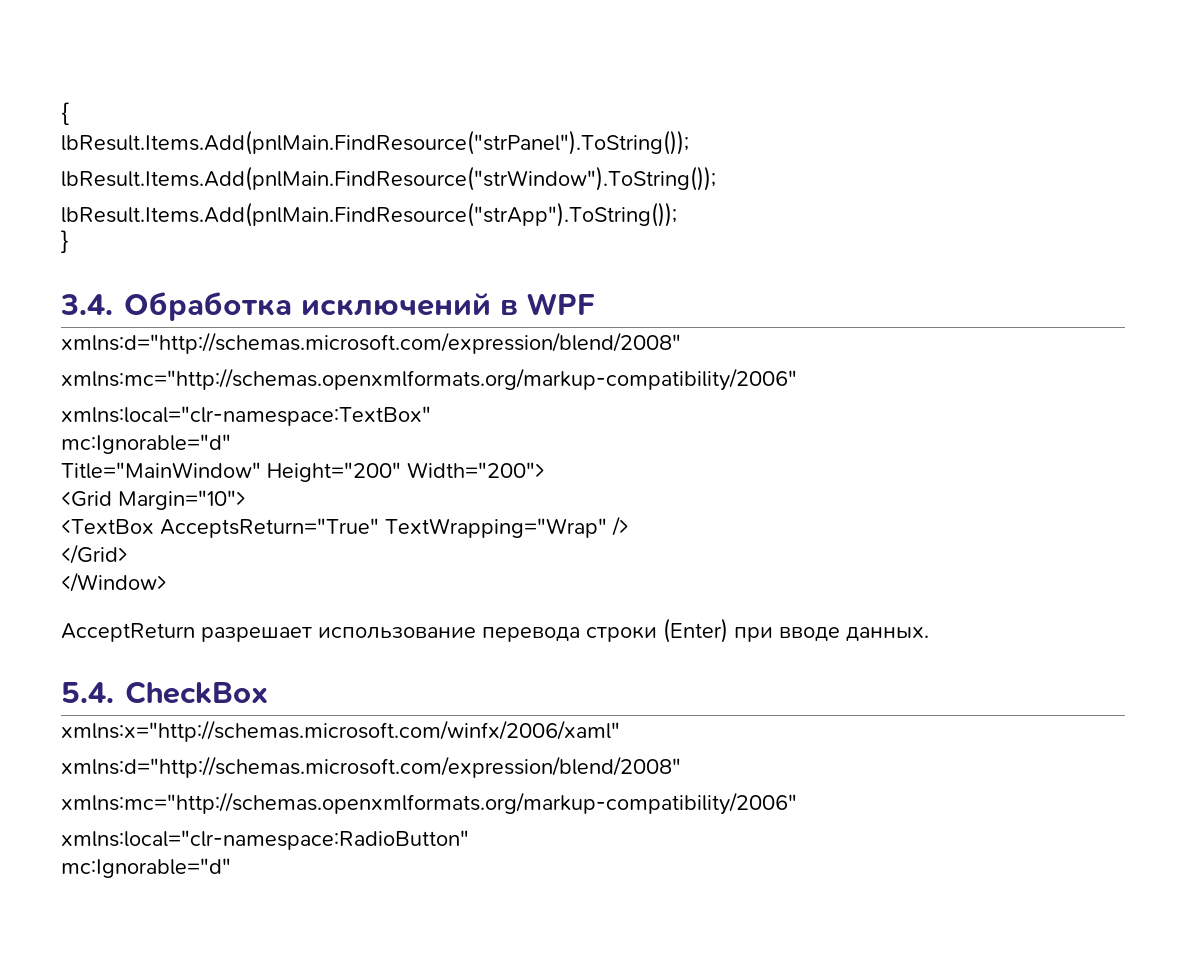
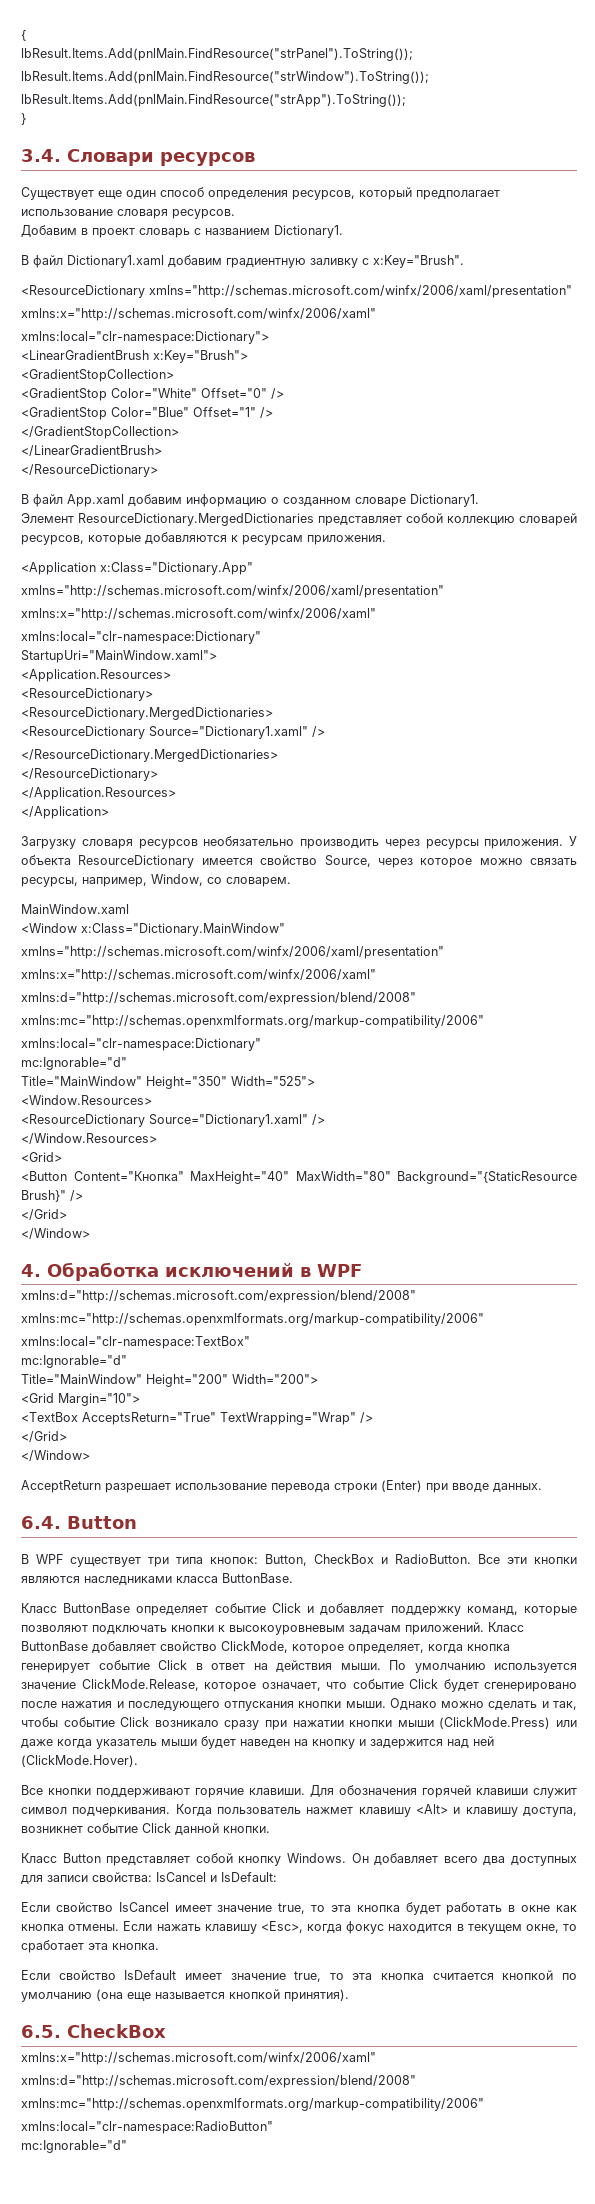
(113, 304) none -> [67,149,256,166] [21,187,500,200] [21,209,235,219] [21,225,343,238] [21,255,464,268] [21,285,572,298] [21,308,376,321] [21,331,269,344] [21,350,248,363] [21,369,174,382] [21,388,284,401] [21,407,273,420] [21,426,179,439] [21,445,162,456] [21,464,158,477] [21,494,479,507] [21,513,577,526] [21,532,386,545] [21,562,253,575] [21,585,444,598] [21,608,376,621] [21,631,261,644] [21,650,217,663] [21,669,171,682] [21,688,153,701] [21,707,273,720] [21,726,325,739] [21,749,278,762] [21,768,158,781] [21,787,176,800] [21,806,109,819] [21,836,577,849] [21,855,577,868] [21,874,291,887] [21,904,129,914] [21,923,285,936] [21,946,444,959] [21,969,376,982] [21,992,416,1005] [21,1015,484,1028] [21,1038,261,1051] [21,1057,127,1070] [21,1076,315,1089] [21,1095,152,1105] [21,1114,325,1127] [21,1133,157,1144] [21,1152,62,1162] [21,1171,577,1184] [21,1190,83,1202] [21,1209,67,1220] [21,1228,90,1239] [21,1264,41,1277] Словари ресурсов // Существует еще один способ определения ресурсов, который предполагает использование словаря ресурсов. // Добавим в проект словарь с названием Dictionary1. // В файл Dictionary1.xaml добавим градиентную заливку с x:Key="Brush". // <ResourceDictionary xmlns="http://schemas.microsoft.com/winfx/2006/xaml/presentation" // xmlns:x="http://schemas.microsoft.com/winfx/2006/xaml" // xmlns:local="clr-namespace:Dictionary"> // <LinearGradientBrush x:Key="Brush"> // <GradientStopCollection> // <GradientStop Color="White" Offset="0" /> // <GradientStop Color="Blue" Offset="1" /> // </GradientStopCollection> // </LinearGradientBrush> // </ResourceDictionary> // В файл App.xaml добавим информацию о созданном словаре Dictionary1. // Элемент ResourceDictionary.MergedDictionaries представляет собой коллекцию словарей ресурсов, которые добавляются к ресурсам приложения. // <Application x:Class="Dictionary.App" // xmlns="http://schemas.microsoft.com/winfx/2006/xaml/presentation" // xmlns:x="http://schemas.microsoft.com/winfx/2006/xaml" // xmlns:local="clr-namespace:Dictionary" // StartupUri="MainWindow.xaml"> // <Application.Resources> // <ResourceDictionary> // <ResourceDictionary.MergedDictionaries> // <ResourceDictionary Source="Dictionary1.xaml" /> // </ResourceDictionary.MergedDictionaries> // </ResourceDictionary> // </Application.Resources> // </Application> // Загрузку словаря ресурсов необязательно производить через ресурсы приложения. У объекта ResourceDictionary имеется свойство Source, через которое можно связать ресурсы, например, Window, со словарем. // MainWindow.xaml // <Window x:Class="Dictionary.MainWindow" // xmlns="http://schemas.microsoft.com/winfx/2006/xaml/presentation" // xmlns:x="http://schemas.microsoft.com/winfx/2006/xaml" // xmlns:d="http://schemas.microsoft.com/expression/blend/2008" // xmlns:mc="http://schemas.openxmlformats.org/markup-compatibility/2006" // xmlns:local="clr-namespace:Dictionary" // mc:Ignorable="d" // Title="MainWindow" Height="350" Width="525"> // <Window.Resources> // <ResourceDictionary Source="Dictionary1.xaml" /> // </Window.Resources> // <Grid> // <Button Content="Кнопка" MaxHeight="40" MaxWidth="80" Background="{StaticResource Brush}" /> // </Grid> // </Window> // 4.
[61,682,114,703] 5.4. -> [21,1516,138,1529] [21,1554,577,1567] [21,1573,293,1585] [21,1603,577,1616] [21,1622,524,1635] [21,1641,510,1654] [21,1660,577,1673] [21,1679,577,1692] [21,1698,577,1711] [21,1717,578,1730] [21,1736,494,1749] [21,1755,138,1767] [21,1785,577,1798] [21,1804,577,1817] [21,1823,270,1835] [21,1853,578,1866] [21,1872,277,1884] [21,1902,578,1915] [21,1921,577,1934] [21,1940,159,1953] [21,1970,577,1982] [21,1989,349,2002] [21,2025,61,2038] 6.4. Button // В WPF существует три типа кнопок: Button, CheckBox и RadioButton. Все эти кнопки являются наследниками класса ButtonBase. // Класс ButtonBase определяет событие Click и добавляет поддержку команд, которые позволяют подключать кнопки к высокоуровневым задачам приложений. Класс ButtonBase добавляет свойство ClickMode, которое определяет, когда кнопка генерирует событие Click в ответ на действия мыши. По умолчанию используется значение ClickMode.Release, которое означает, что событие Click будет сгенерировано после нажатия и последующего отпускания кнопки мыши. Однако можно сделать и так, чтобы событие Click возникало сразу при нажатии кнопки мыши (ClickMode.Press) или даже когда указатель мыши будет наведен на кнопку и задержится над ней (ClickMode.Hover). // Все кнопки поддерживают горячие клавиши. Для обозначения горячей клавиши служит символ подчеркивания. Когда пользователь нажмет клавишу <Alt> и клавишу доступа, возникнет событие Click данной кнопки. // Класс Button представляет собой кнопку Windows. Он добавляет всего два доступных для записи свойства: IsCancel и IsDefault: // Если свойство IsCancel имеет значение true, то эта кнопка будет работать в окне как кнопка отмены. Если нажать клавишу <Esc>, когда фокус находится в текущем окне, то сработает эта кнопка. // Если свойство IsDefault имеет значение true, то эта кнопка считается кнопкой по умолчанию (она еще называется кнопкой принятия). // 6.5.

